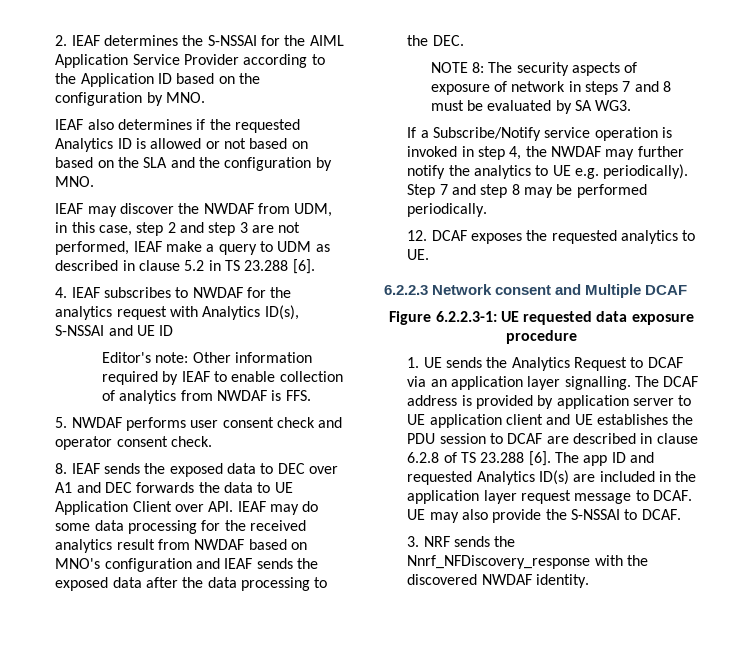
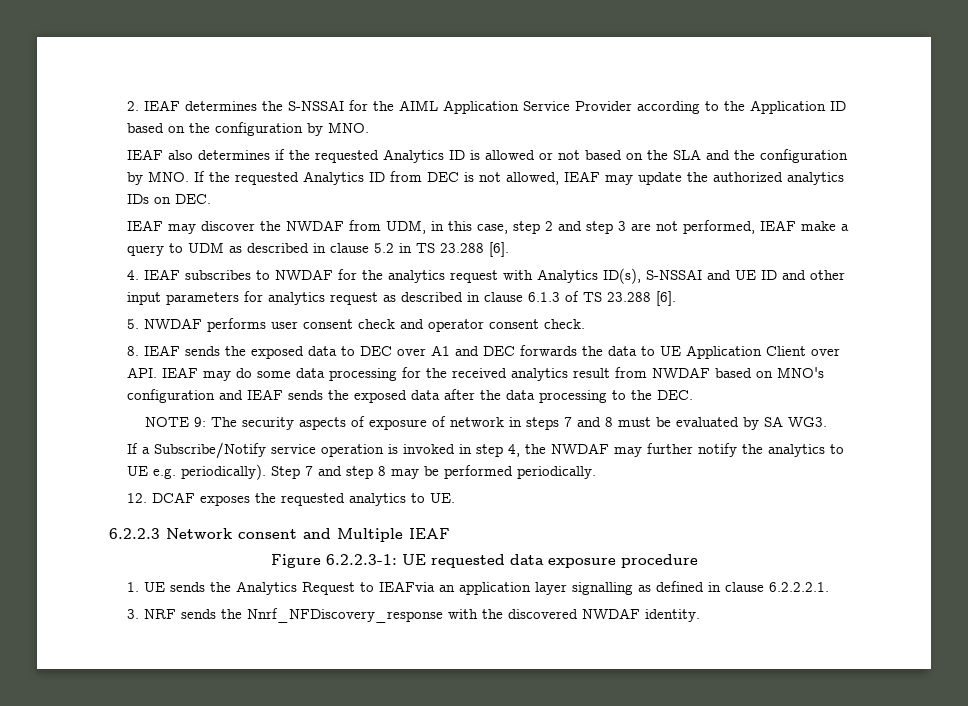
[55,157,114,168] based on -> (643, 156) none
(95, 181) none -> [193,171,844,185] [126,194,211,204] If the requested Analytics ID from DEC is not allowed, IEAF may update the authorized analytics IDs on DEC.
[102,352,312,363] [102,371,343,385] [102,390,311,404] // Editor's note: Other information required by IEAF to enable collection of analytics from NWDAF is FFS. -> [781,270,845,280] [126,291,676,306] and other input parameters for analytics request as described in clause 6.1.3 of TS 23.288 [6].
[471,62,484,73] 8: -> [193,417,206,427] 9:
[645,285,688,295] DCAF -> [409,528,450,539] IEAF
[647,357,683,368] [407,376,427,387] DCAF via -> [378,581,435,592] IEAFvia
[564,376,699,390] [407,395,692,409] [407,414,694,428] [407,433,698,444] [407,451,654,466] [407,470,697,485] [407,490,692,504] [407,509,681,523] signalling. The DCAF address is provided by application server to UE application client and UE establishes the PDU session to DCAF are described in clause 6.2.8 of TS 23.288 [6]. The app ID and requested Analytics ID(s) are included in the application layer request message to DCAF. UE may also provide the S-NSSAI to DCAF. -> [571,581,829,595] signalling as defined in clause 6.2.2.2.1.

